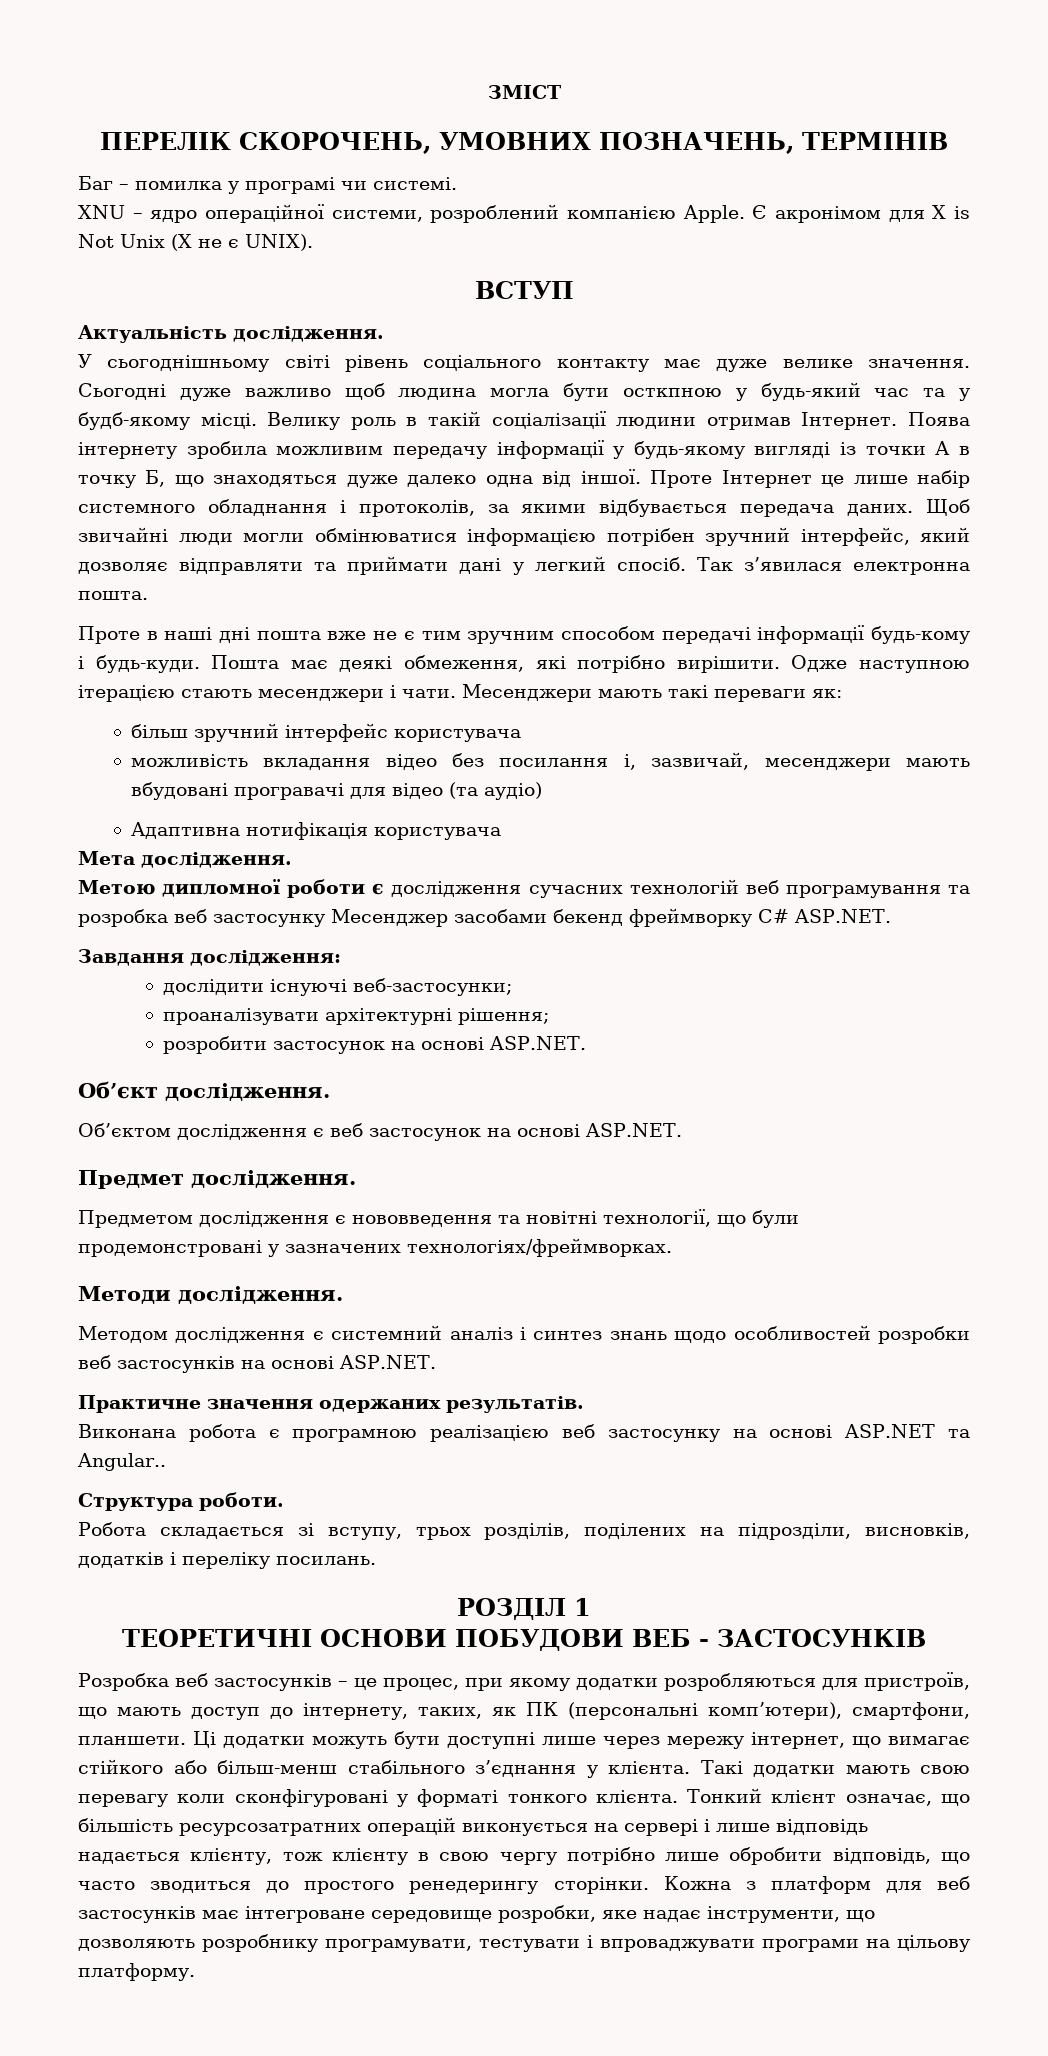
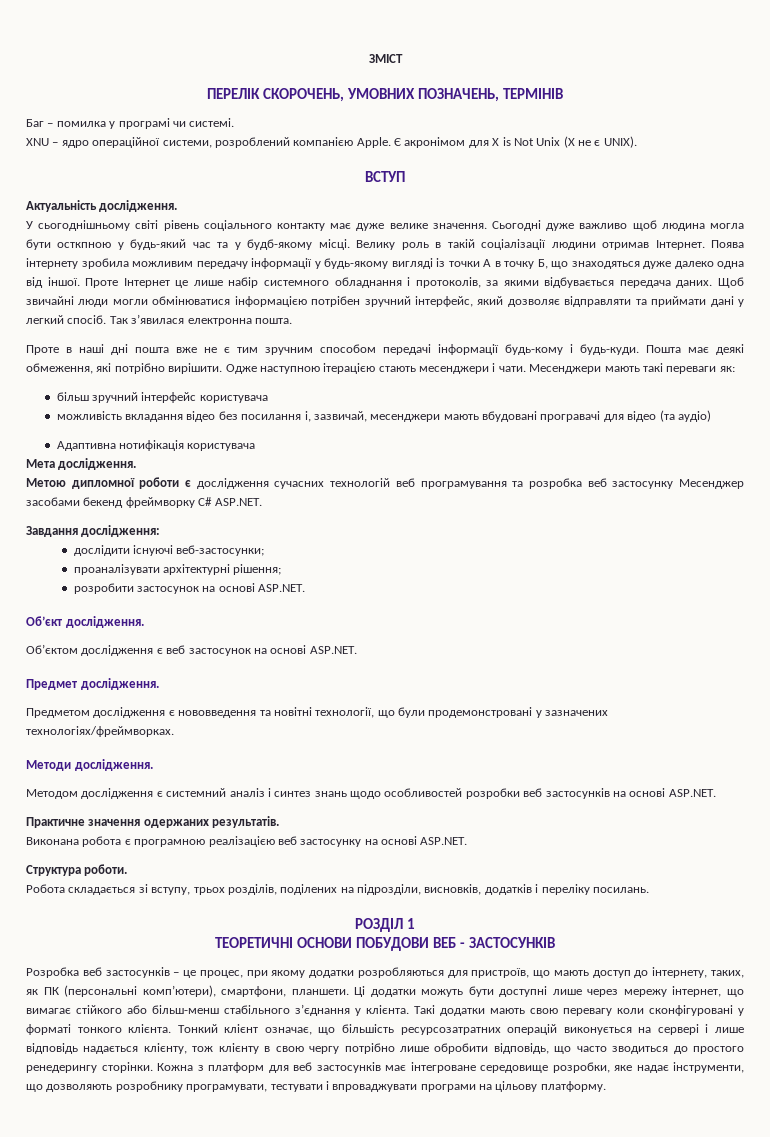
[844,1424,970,1438] [77,1453,166,1471] ASP.NET та Angular.. -> [420,837,468,845] ASP.NET.

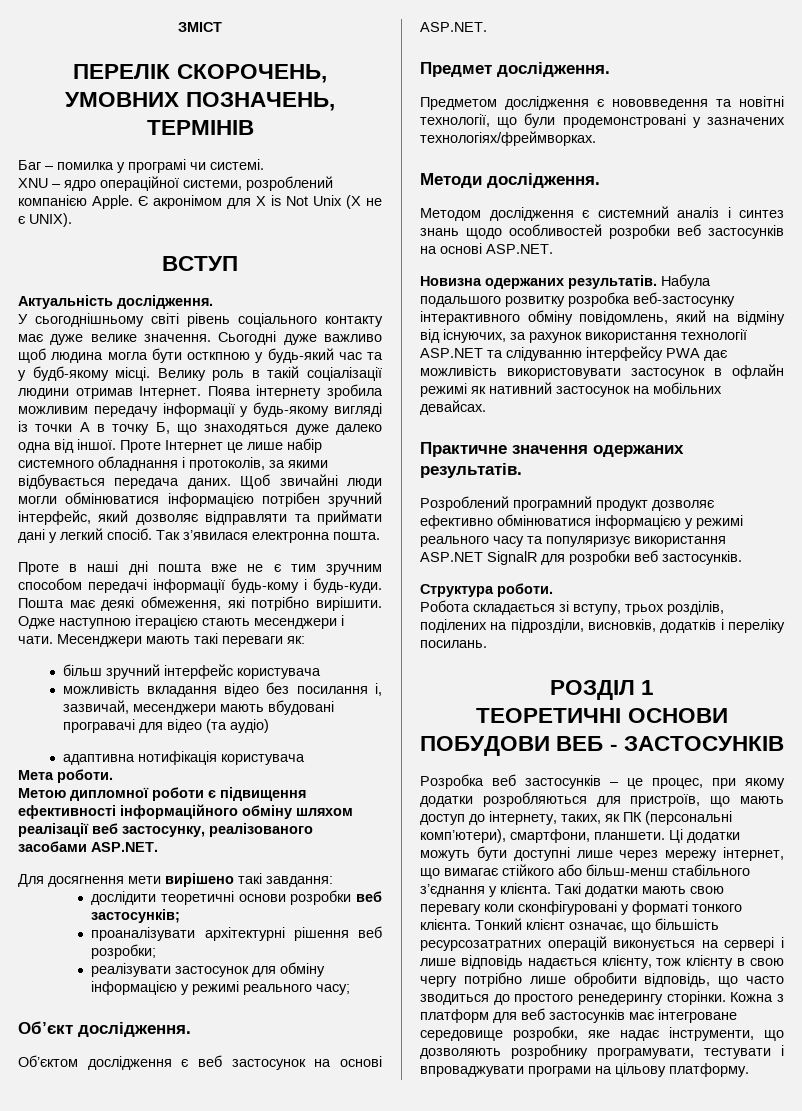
[56,441,116,451] Адаптивна -> [62,754,135,765] адаптивна
[58,458,137,470] дослідження. -> [57,769,113,783] роботи.
[196,478,745,489] [26,497,262,508] [26,525,161,537] [73,545,265,556] [73,564,282,575] [73,583,306,594] дослідження сучасних технологій веб програмування та розробка веб застосунку Месенджер засобами бекенд фреймворку C# ASP.NET. // Завдання дослідження: // дослідити існуючі веб-застосунки; // проаналізувати архітектурні рішення; // розробити застосунок на основі ASP.NET. -> [220,787,306,801] [18,804,353,819] [18,823,313,837] [18,841,158,852] [18,873,333,887] [91,890,382,905] [91,909,181,923] [91,926,382,941] [91,944,157,959] [91,962,326,977] [91,981,351,995] підвищення ефективності інформаційного обміну шляхом реалізації веб застосунку, реалізованого засобами ASP.NET. // Для досягнення мети вирішено такі завдання: // дослідити теоретичні основи розробки веб застосунків; // проаналізувати архітектурні рішення веб розробки; // реалізувати застосунок для обміну інформацією у режимі реального часу;
[26,816,280,828] [26,836,468,847] Практичне значення одержаних результатів. // Виконана робота є програмною реалізацією веб застосунку на основі ASP.NET. -> [420,274,711,289] [420,292,735,307] [420,310,785,325] [420,329,747,343] [420,346,728,361] [420,364,784,379] [420,382,722,397] [420,400,486,415] [420,442,684,457] [420,463,522,478] [420,496,715,511] [420,514,743,529] [420,536,726,547] [420,550,742,565] Новизна одержаних результатів. Набула подальшого розвитку розробка веб-застосунку інтерактивного обміну повідомлень, який на відміну від існуючих, за рахунок використання технології ASP.NET та слідуванню інтерфейсу PWA дає можливість використовувати застосунок в офлайн режимі як нативний застосунок на мобільних девайсах. // Практичне значення одержаних результатів. // Розроблений програмний продукт дозволяє ефективно обмінюватися інформацією у режимі реального часу та популяризує використання ASP.NET SignalR для розробки веб застосунків.

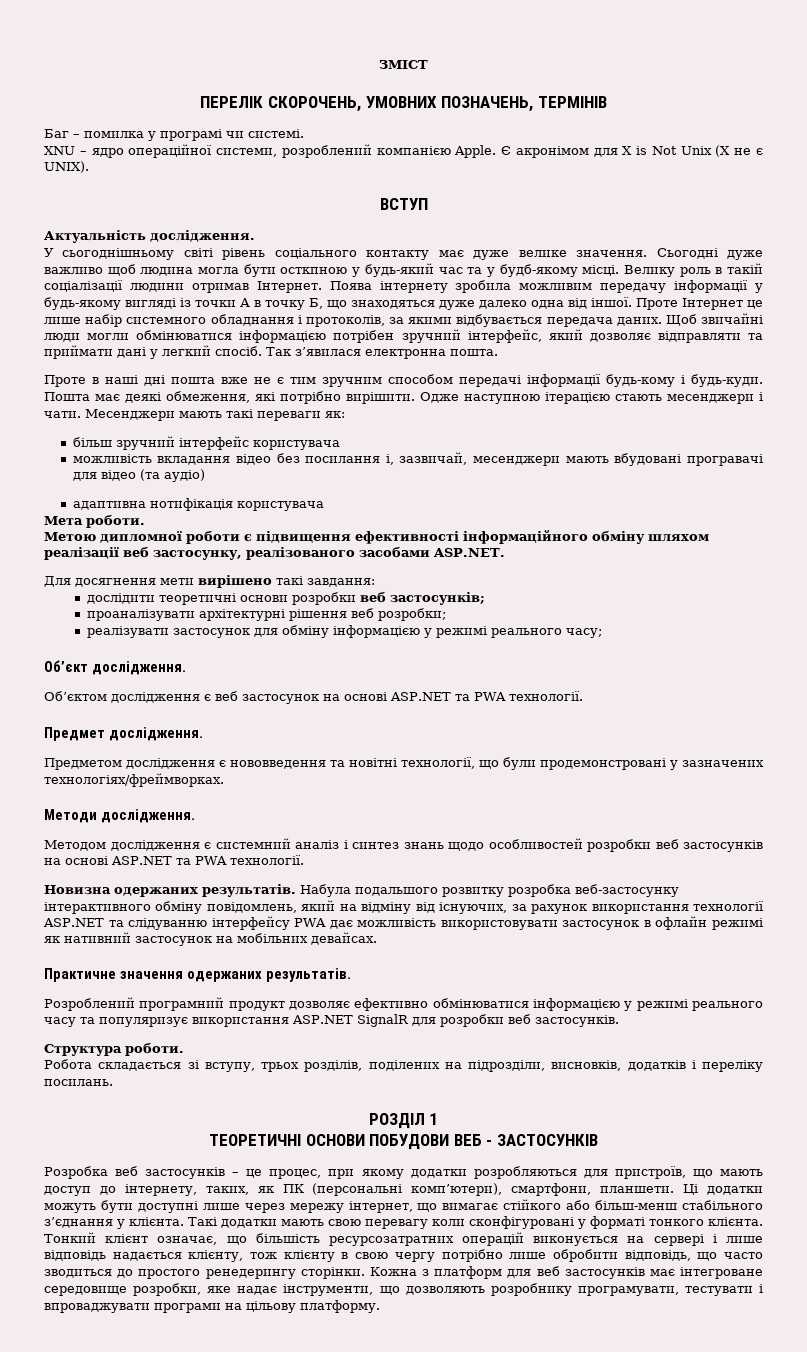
[420,22,487,32] ASP.NET. -> [390,691,583,701] ASP.NET та PWA технології.
[486,244,553,254] ASP.NET. -> [111,855,304,865] ASP.NET та PWA технології.

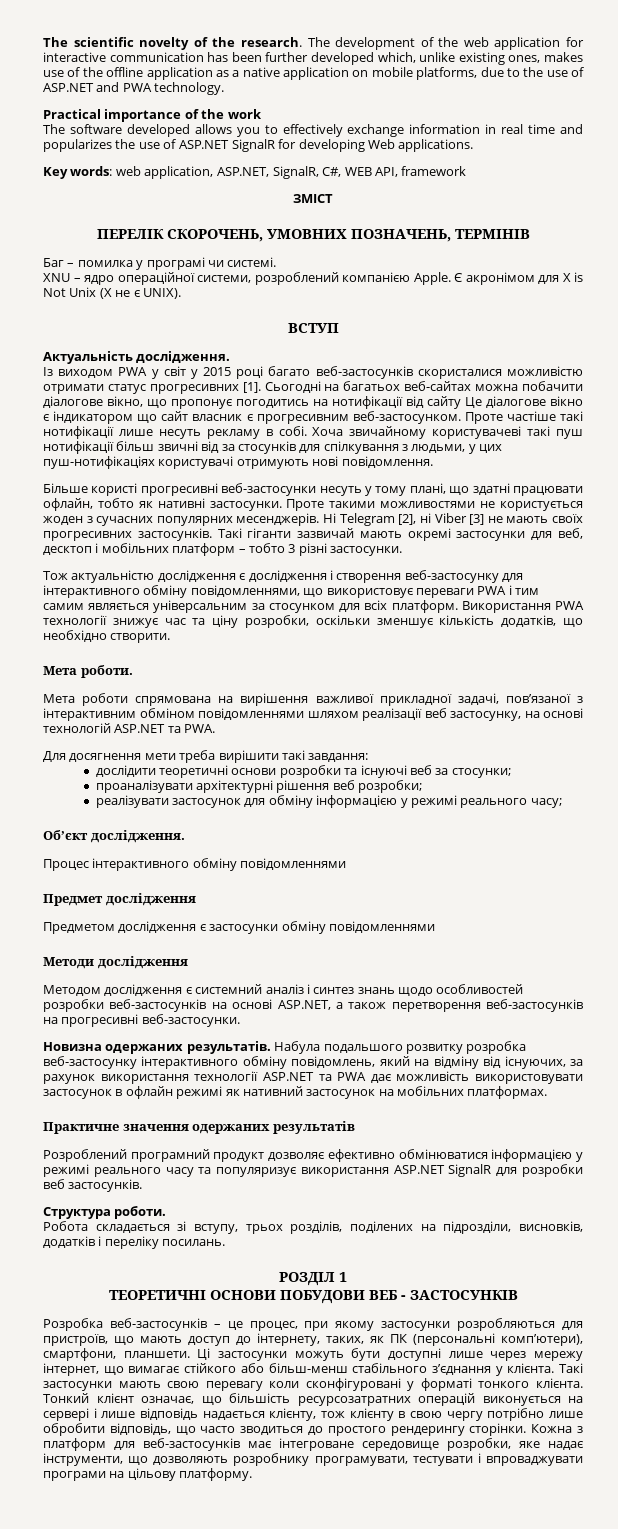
(379, 64) none -> [43,37,584,50] [43,52,584,65] [43,67,584,80] [43,82,225,95] [43,109,262,122] [43,124,584,137] [43,139,474,152] [43,166,467,179] The scientific novelty of the research. The development of the web application for interactive communication has been further developed which, unlike existing ones, makes use of the offline application as a native application on mobile platforms, due to the use of ASP.NET and PWA technology. // Practical importance of the work // The software developed allows you to effectively exchange information in real time and popularizes the use of ASP.NET SignalR for developing Web applications. // Key words: web application, ASP.NET, SignalR, C#, WEB API, framework //
[44,248,763,260] [44,263,763,277] [44,280,763,293] [44,297,763,310] [44,313,763,327] [44,329,764,343] [44,345,498,359] [44,374,763,387] [44,391,763,404] [44,409,345,421] [72,436,340,450] [72,452,763,466] [72,469,205,482] [72,498,324,511] [44,514,145,528] [44,530,709,544] [44,546,505,560] У сьогоднішньому світі рівень соціального контакту має дуже велике значення. Сьогодні дуже важливо щоб людина могла бути осткпною у будь-який час та у будб-якому місці. Велику роль в такій соціалізації людини отримав Інтернет. Поява інтернету зробила можливим передачу інформації у будь-якому вигляді із точки А в точку Б, що знаходяться дуже далеко одна від іншої. Проте Інтернет це лише набір системного обладнання і протоколів, за якими відбувається передача даних. Щоб звичайні люди могли обмінюватися інформацією потрібен зручний інтерфейс, який дозволяє відправляти та приймати дані у легкий спосіб. Так з’явилася електронна пошта. // Проте в наші дні пошта вже не є тим зручним способом передачі інформації будь-кому і будь-куди. Пошта має деякі обмеження, які потрібно вирішити. Одже наступною ітерацією стають месенджери і чати. Месенджери мають такі переваги як: // більш зручний інтерфейс користувача // можливість вкладання відео без посилання і, зазвичай, месенджери мають вбудовані програвачі для відео (та аудіо) // адаптивна нотифікація користувача // Мета роботи. // Метою дипломної роботи є підвищення ефективності інформаційного обміну шляхом реалізації веб застосунку, реалізованого засобами ASP.NET. -> [43,366,583,379] [43,381,584,394] [43,396,583,409] [43,411,584,424] [43,426,583,439] [43,441,503,454] [43,456,433,469] [43,483,583,496] [43,498,584,511] [43,513,584,526] [43,528,583,541] [43,543,402,556] [43,570,523,583] [43,585,539,598] [43,600,584,613] [43,615,583,628] [43,630,171,643] [43,665,133,678] [43,693,583,706] [43,708,583,721] [43,723,216,733] Із виходом PWA у світ у 2015 році багато веб-застосунків скористалися можливістю отримати статус прогресивних [1]. Сьогодні на багатьох веб-сайтах можна побачити діалогове вікно, що пропонує погодитись на нотифікації від сайту Це діалогове вікно є індикатором що сайт власник є прогресивним веб-застосунком. Проте частіше такі нотифікації лише несуть рекламу в собі. Хоча звичайному користувачеві такі пуш нотифікації більш звичні від за стосунків для спілкування з людьми, у цих пуш-нотифікаціях користувачі отримують нові повідомлення. // Більше користі прогресивні веб-застосунки несуть у тому плані, що здатні працювати офлайн, тобто як нативні застосунки. Проте такими можливостями не користується жоден з сучасних популярних месенджерів. Ні Telegram [2], ні Viber [3] не мають своїх прогресивних застосунків. Такі гіганти зазвичай мають окремі застосунки для веб, десктоп і мобільних платформ – тобто 3 різні застосунки. // Тож актуальністю дослідження є дослідження і створення веб-застосунку для інтерактивного обміну повідомленнями, що використовує переваги PWA і тим самим являється універсальним за стосунком для всіх платформ. Використання PWA технології знижує час та ціну розробки, оскільки зменшує кількість додатків, що необхідно створити. // Мета роботи. // Мета роботи спрямована на вирішення важливої прикладної задачі, пов’язаної з інтерактивним обміном повідомленнями шляхом реалізації веб застосунку, на основі технологій ASP.NET та PWA.
[198,575,272,588] вирішено -> [179,750,279,763] треба вирішити
[359,591,485,605] веб застосунків; -> [344,765,511,778] та існуючі веб за стосунки;
[44,691,583,704] Об’єктом дослідження є веб застосунок на основі ASP.NET та PWA технології. -> [43,858,347,871] Процес інтерактивного обміну повідомленнями
[108,727,203,741] дослідження. -> [105,893,196,906] дослідження
[230,757,764,770] [44,773,224,787] нововведення та новітні технології, що були продемонстровані у зазначених технологіях/фреймворках. -> [209,921,435,934] застосунки обміну повідомленнями
[100,809,195,823] дослідження. -> [97,956,188,969] дослідження
[655,839,763,852] [44,855,304,865] веб застосунків на основі ASP.NET та PWA технології. -> [109,999,583,1012] [43,1014,240,1027] веб-застосунків на основі ASP.NET, а також перетворення веб-застосунків на прогресивні веб-застосунки.
[128,916,290,930] слідуванню інтерфейсу -> (332, 1077) none
[311,932,377,945] девайсах. -> [467,1086,548,1099] платформах.
[265,968,351,982] результатів. -> [272,1121,355,1134] результатів
[115,1166,226,1179] веб застосунків -> [109,1318,207,1331] веб-застосунків
[410,1169,467,1178] додатки -> [381,1321,451,1331] застосунки
[706,1186,763,1195] додатки -> [218,1351,287,1361] застосунки
[221,1219,277,1228] додатки -> [43,1381,112,1391] застосунки
[205,1269,296,1279] ренедерингу -> [390,1426,465,1436] рендерингу
[536,1266,645,1279] веб застосунків -> [143,1438,240,1451] веб-застосунків

